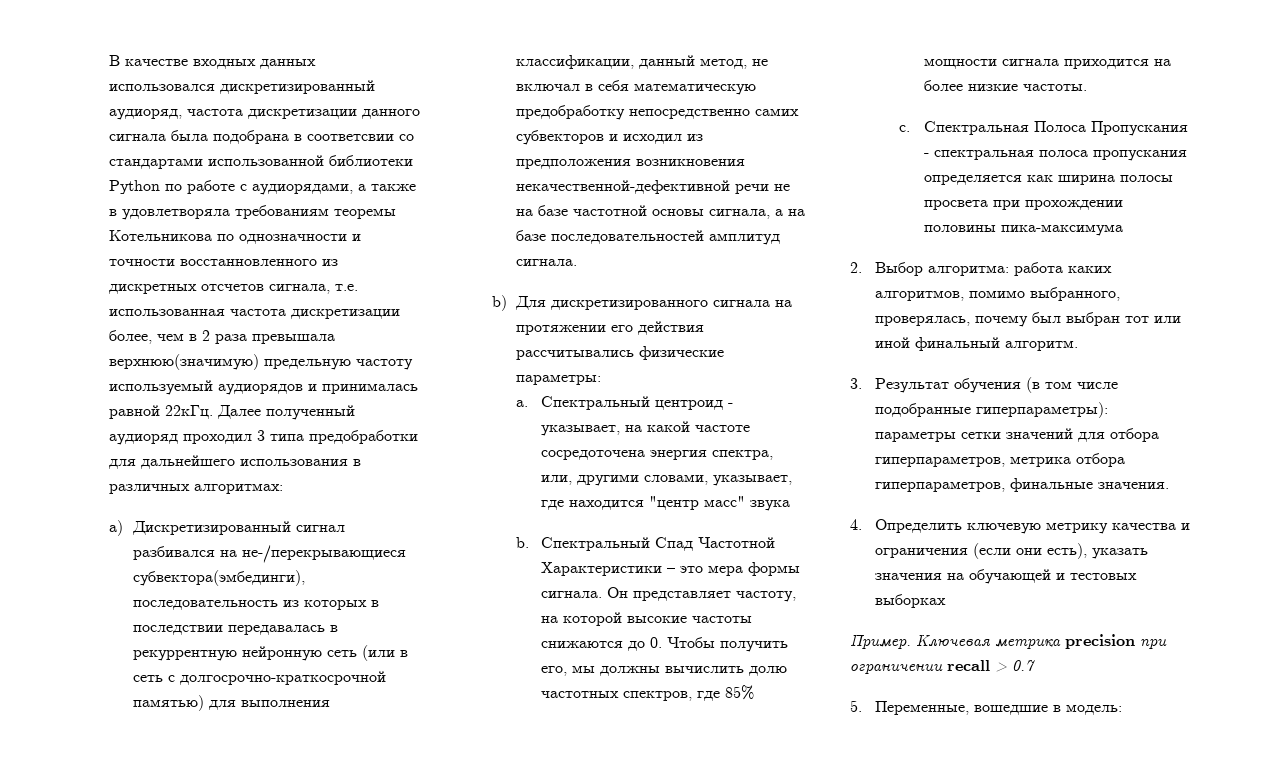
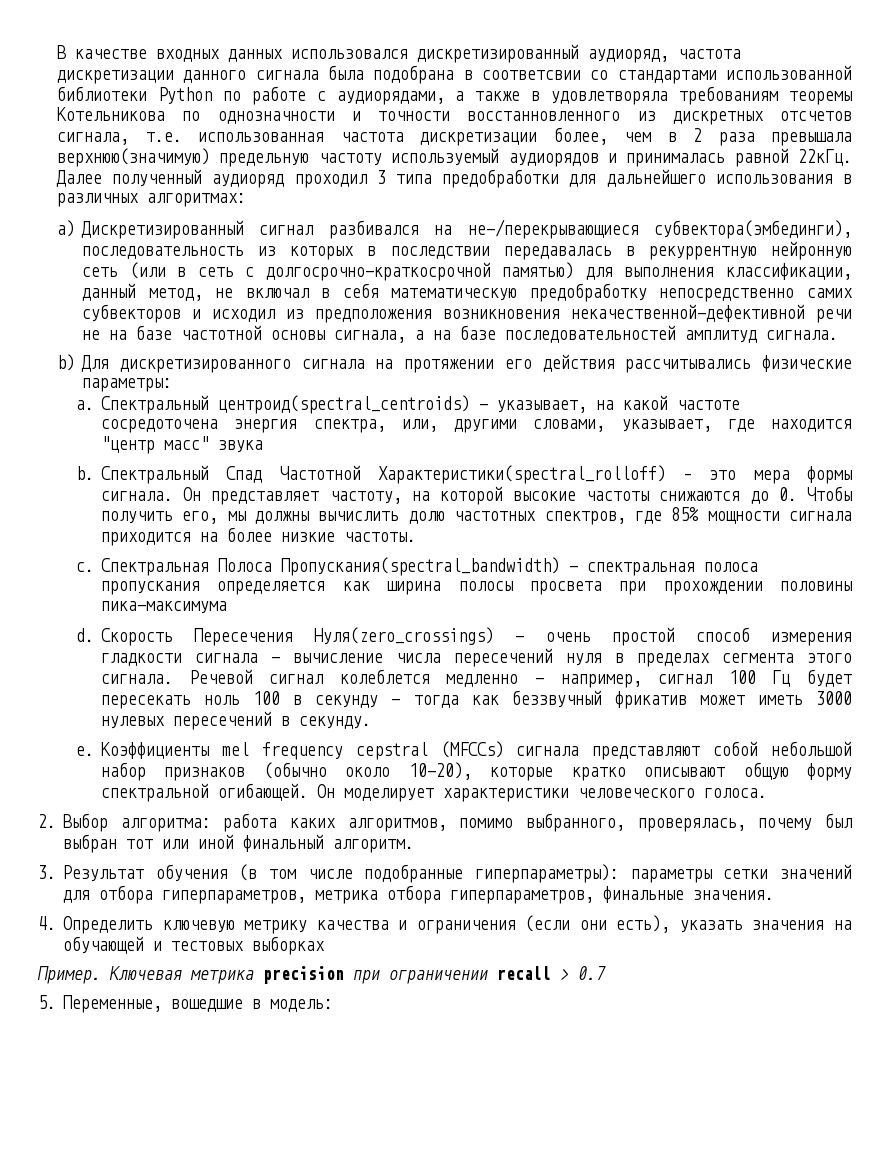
[655,400,724,410] центроид -> [218,395,471,414] центроид(spectral_centroids)
[541,562,663,576] Характеристики -> [377,465,666,484] Характеристики(spectral_rolloff)
[1091,121,1189,136] Пропускания -> [281,557,561,576] Пропускания(spectral_bandwidth)
(1124, 230) none -> [76,627,852,646] [101,648,853,667] [101,669,852,688] [101,690,852,709] [101,711,372,730] [76,741,852,760] [101,762,852,781] [101,783,768,802] // d. Скорость Пересечения Нуля(zero_crossings) - очень простой способ измерения гладкости сигнала - вычисление числа пересечений нуля в пределах сегмента этого сигнала. Речевой сигнал колеблется медленно — например, сигнал 100 Гц будет пересекать ноль 100 в секунду — тогда как беззвучный фрикатив может иметь 3000 нулевых пересечений в секунду. // e. Коэффициенты mel frequency cepstral (MFCCs) сигнала представляют собой небольшой набор признаков (обычно около 10-20), которые кратко описывают общую форму спектральной огибающей. Он моделирует характеристики человеческого голоса.

